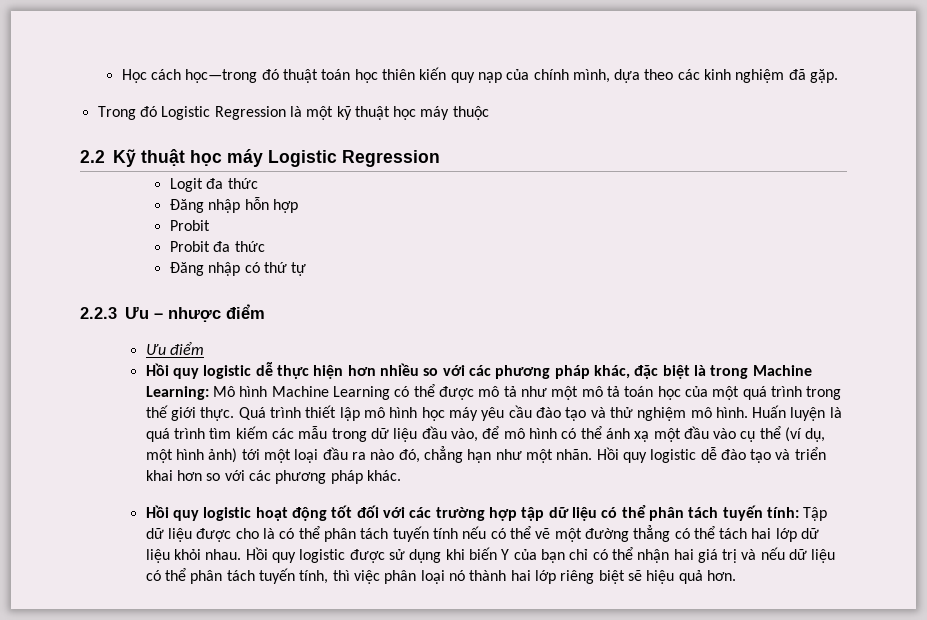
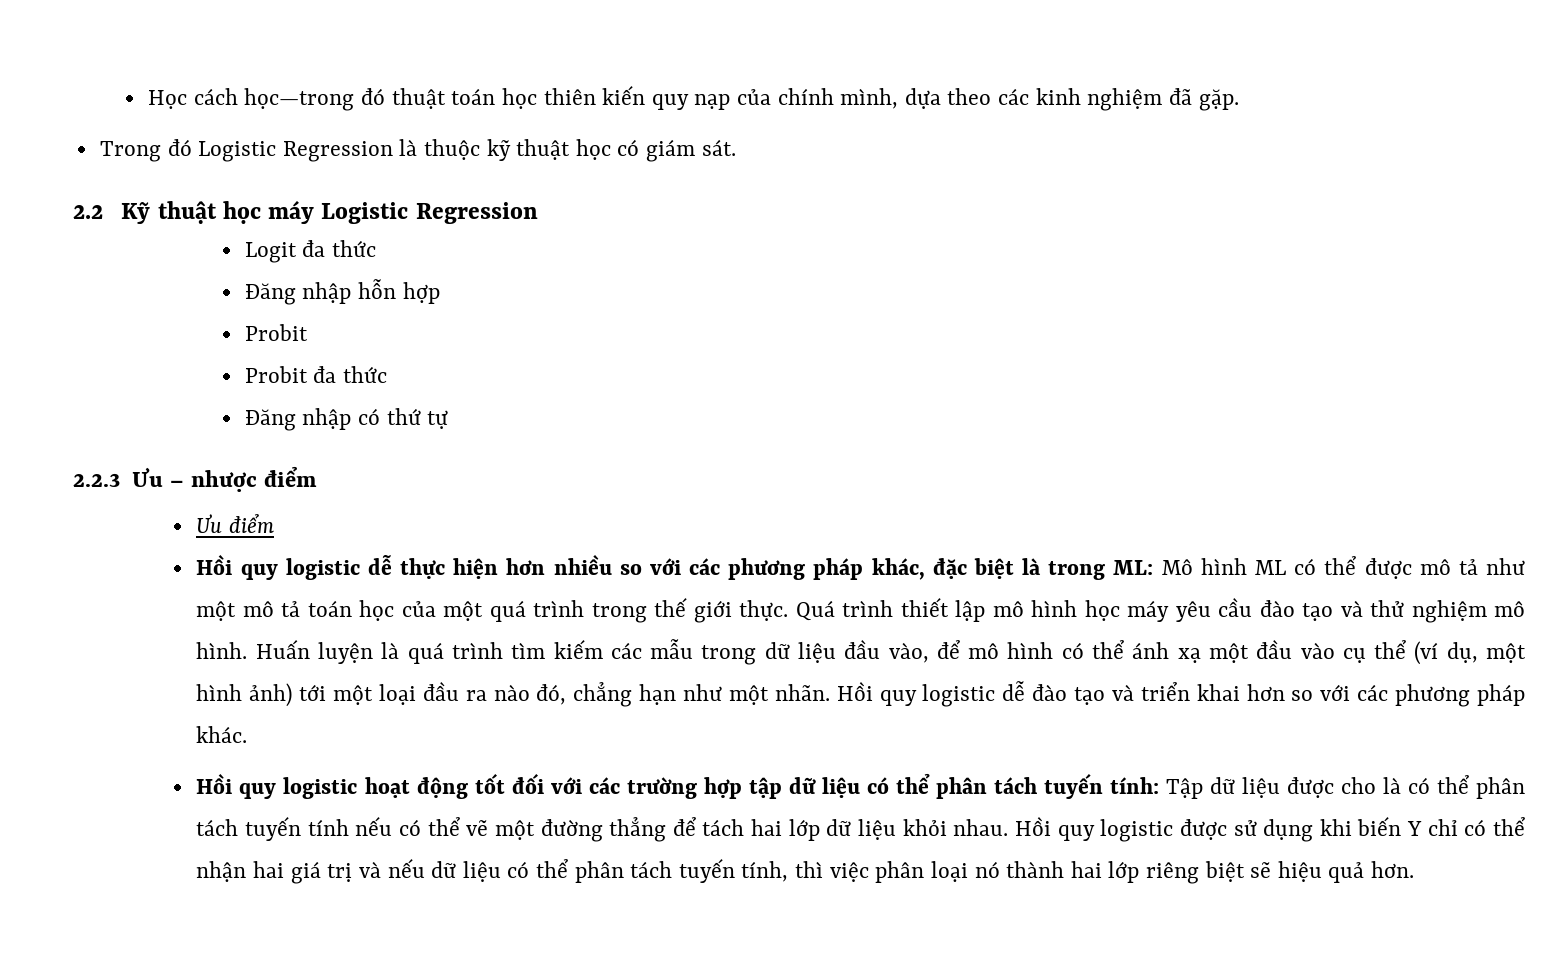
[306,106,334,120] một -> [424,139,481,160] thuộc
[420,106,489,120] máy thuộc -> [617,139,736,162] có giám sát.
[752,365,812,376] [145,386,391,400] Machine Learning: Mô hình Machine Learning -> [1113,558,1286,575] ML: Mô hình ML
[674,526,715,539] có thể -> [672,817,696,836] để
[513,549,565,563] của bạn -> (1423, 828) none

